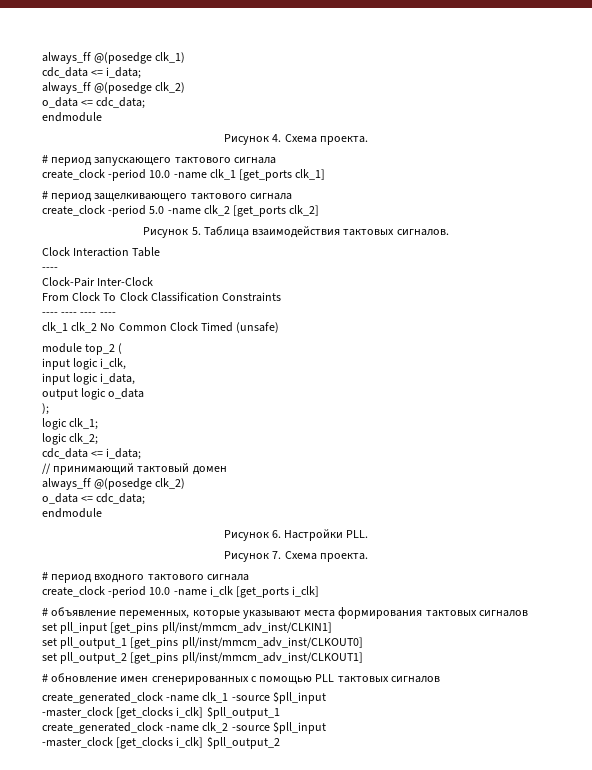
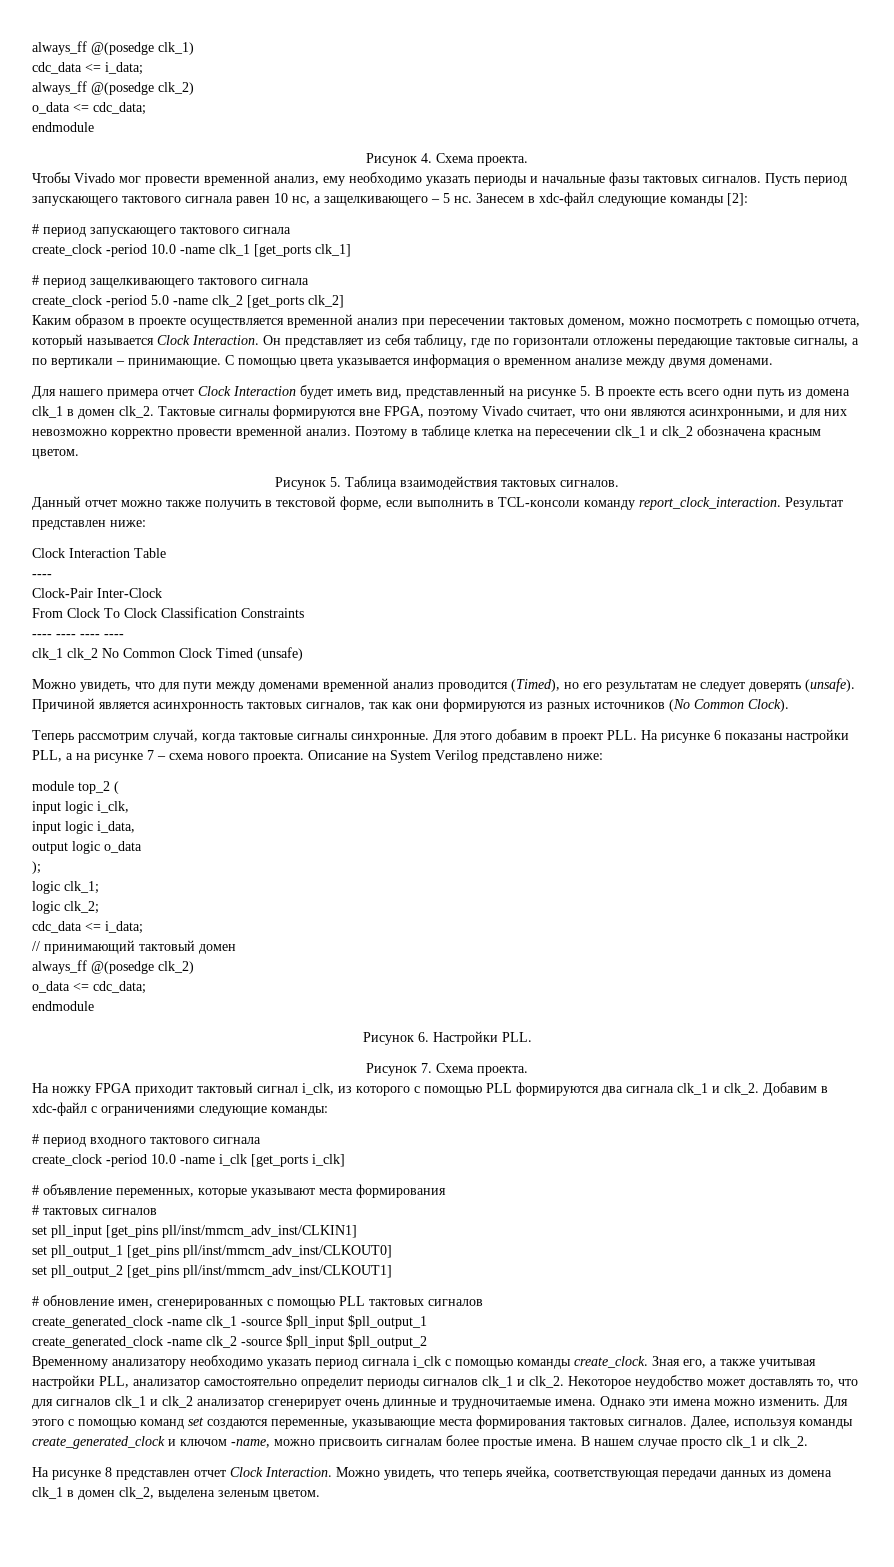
(368, 140) none -> [32,172,847,186] [32,192,748,206] // Чтобы Vivado мог провести временной анализ, ему необходимо указать периоды и начальные фазы тактовых сигналов. Пусть период запускающего тактового сигнала равен 10 нс, а защелкивающего – 5 нс. Занесем в xdc-файл следующие команды [2]:
(320, 210) none -> [32,314,860,328] [32,334,859,348] [32,354,773,368] [32,385,850,399] [32,405,847,419] [32,425,821,439] [32,449,79,459] // Каким образом в проекте осуществляется временной анализ при пересечении тактовых доменом, можно посмотреть с помощью отчета, который называется Clock Interaction. Он представляет из себя таблицу, где по горизонтали отложены передающие тактовые сигналы, а по вертикали – принимающие. С помощью цвета указывается информация о временном анализе между двумя доменами. // Для нашего примера отчет Clock Interaction будет иметь вид, представленный на рисунке 5. В проекте есть всего одни путь из домена clk_1 в домен clk_2. Тактовые сигналы формируются вне FPGA, поэтому Vivado считает, что они являются асинхронными, и для них невозможно корректно провести временной анализ. Поэтому в таблице клетка на пересечении clk_1 и clk_2 обозначена красным цветом.
(449, 232) none -> [32,496,843,510] [32,520,146,530] // Данный отчет можно также получить в текстовой форме, если выполнить в TCL-консоли команду report_clock_interaction. Результат представлен ниже:
(280, 327) none -> [32,678,855,692] [32,698,789,712] [32,729,849,743] [32,750,603,763] // Можно увидеть, что для пути между доменами временной анализ проводится (Timed), но его результатам не следует доверять (unsafe). Причиной является асинхронность тактовых сигналов, так как они формируются из разных источников (No Common Clock). // Теперь рассмотрим случай, когда тактовые сигналы синхронные. Для этого добавим в проект PLL. На рисунке 6 показаны настройки PLL, а на рисунке 7 – схема нового проекта. Описание на System Verilog представлено ниже:
(368, 557) none -> [32,1082,828,1096] [32,1102,328,1116] // На ножку FPGA приходит тактовый сигнал i_clk, из которого с помощью PLL формируются два сигнала clk_1 и clk_2. Добавим в xdc-файл с ограничениями следующие команды:
(423, 613) none -> [32,1205,39,1215] // #
[120,676,149,682] имен -> [118,1299,153,1308] имен,
[42,707,204,719] // -master_clock [get_clocks i_clk] -> (344, 1322) none
[42,737,280,749] // -master_clock [get_clocks i_clk] $pll_output_2 -> [348,1335,427,1349] [32,1355,816,1369] [32,1375,858,1389] [32,1396,848,1409] [32,1415,853,1429] [32,1435,808,1449] [32,1466,832,1480] [32,1487,320,1500] $pll_output_2 // Временному анализатору необходимо указать период сигнала i_clk с помощью команды create_clock. Зная его, а также учитывая настройки PLL, анализатор самостоятельно определит периоды сигналов clk_1 и clk_2. Некоторое неудобство может доставлять то, что для сигналов clk_1 и clk_2 анализатор сгенерирует очень длинные и трудночитаемые имена. Однако эти имена можно изменить. Для этого с помощью команд set создаются переменные, указывающие места формирования тактовых сигналов. Далее, используя команды create_generated_clock и ключом -name, можно присвоить сигналам более простые имена. В нашем случае просто clk_1 и clk_2. // На рисунке 8 представлен отчет Clock Interaction. Можно увидеть, что теперь ячейка, соответствующая передачи данных из домена clk_1 в домен clk_2, выделена зеленым цветом.

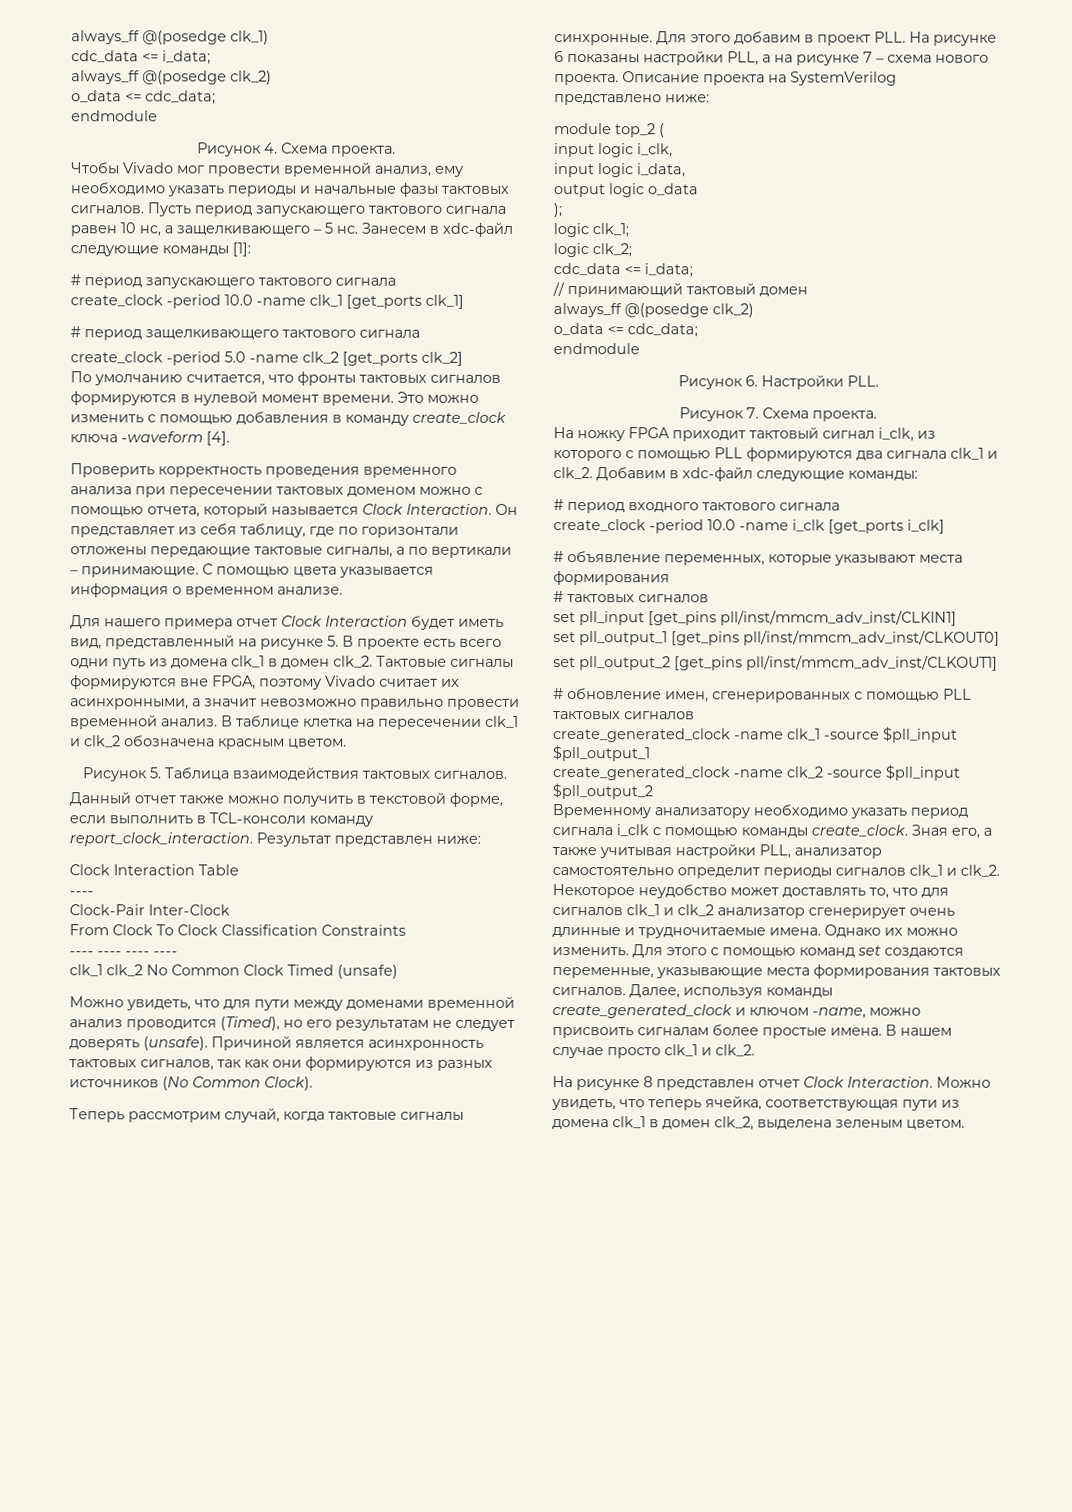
[727,193,748,206] [2]: -> [232,242,251,257] [1]:
[32,314,742,328] Каким образом в проекте осуществляется временной анализ при пересечении тактовых доменом, можно посмотреть -> [70,371,501,386] [70,391,479,406] [70,411,507,426] [70,431,230,446] [70,463,457,478] [70,486,471,498] По умолчанию считается, что фронты тактовых сигналов формируются в нулевой момент времени. Это можно изменить с помощью добавления в команду create_clock ключа -waveform [4]. // Проверить корректность проведения временного анализа при пересечении тактовых доменом можно
[575,358,773,368] анализе между двумя доменами. -> [277,586,343,595] анализе.
[527,409,847,419] [32,429,173,439] считает, что они являются асинхронными, и для них невозможно корректно -> [379,678,460,687] [70,698,444,710] считает их асинхронными, а значит невозможно правильно
[355,426,418,439] Поэтому в -> [221,715,233,727] В
[121,500,201,507] можно также -> [179,795,279,804] также можно
[372,750,478,763] на System Verilog -> [703,71,897,86] проекта на SystemVerilog
[91,1106,195,1116] с ограничениями -> (753, 474) none
[649,1399,711,1406] эти имена -> [884,927,903,936] их
[662,1470,766,1480] передачи данных -> [902,1099,938,1111] пути

